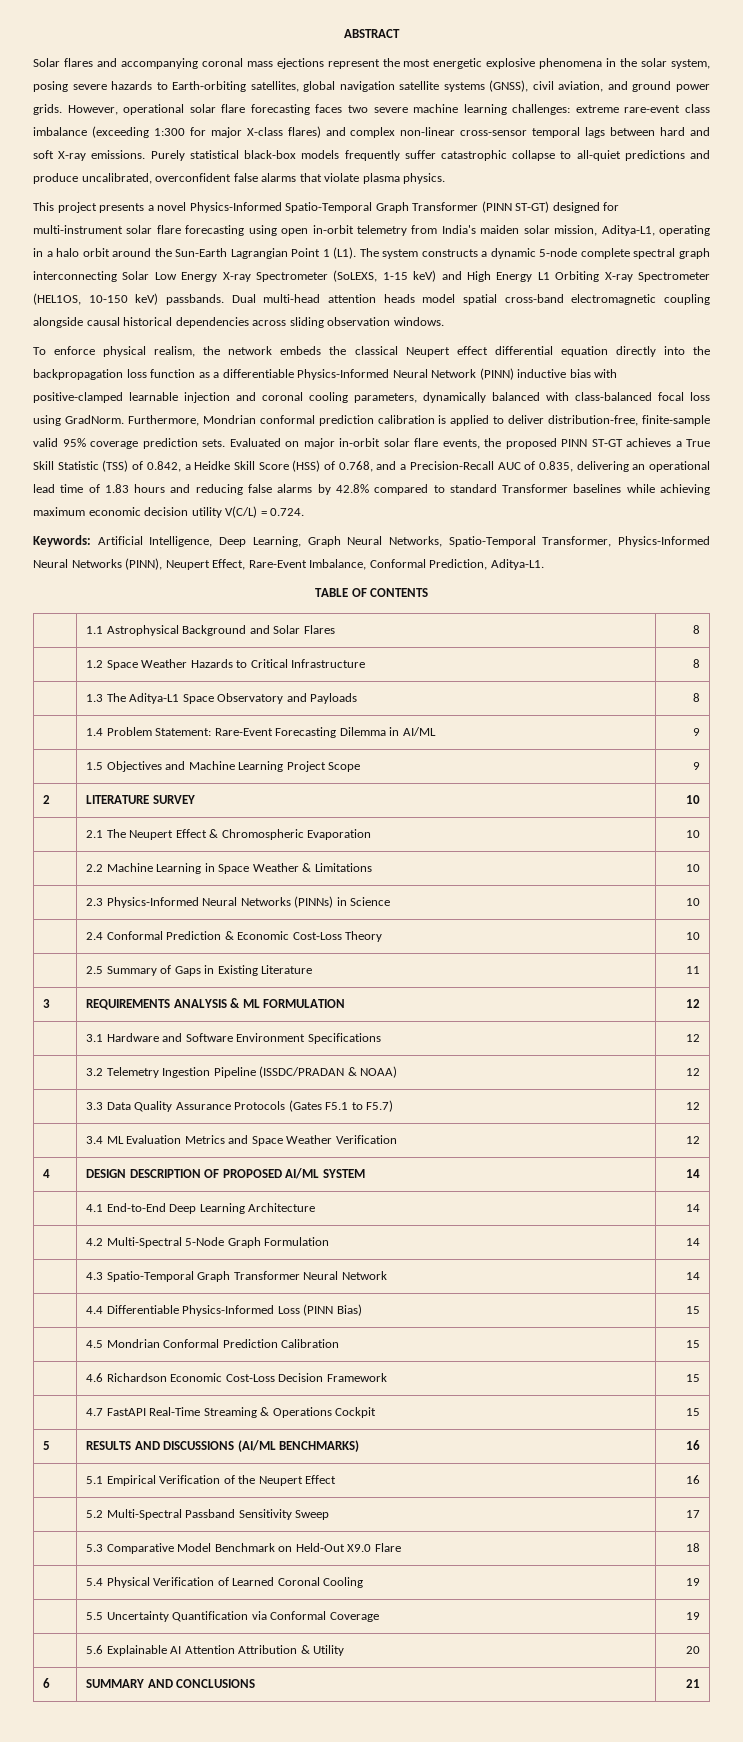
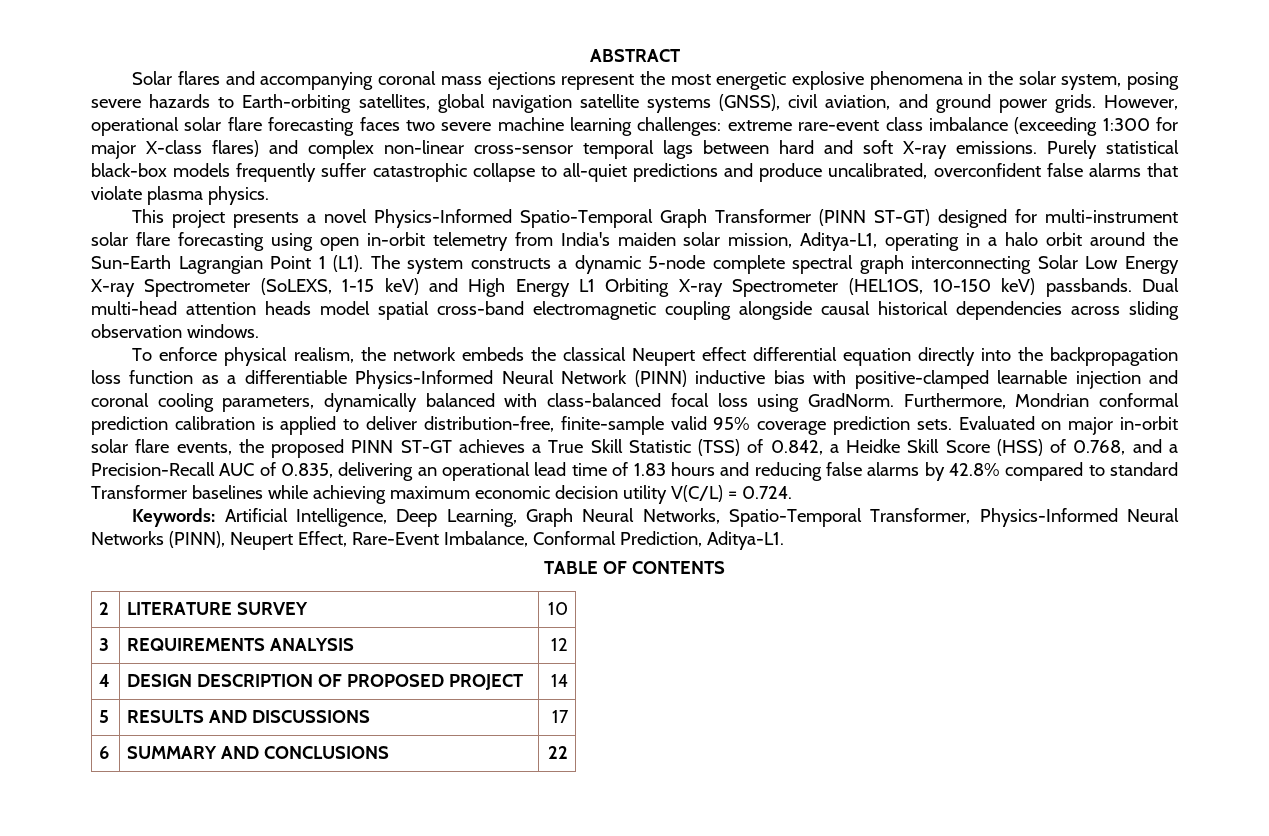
[85,625,335,636] [693,625,701,634] [85,659,366,670] [693,659,701,668] [85,693,358,704] [693,693,701,702] [85,727,436,738] [693,728,701,736] [85,761,361,772] [693,762,701,770] [42,795,50,804] [85,795,195,804] [686,795,701,804] [85,829,372,840] [686,830,701,838] [85,863,372,874] [686,864,701,872] [85,896,391,908] [686,898,701,906] [85,931,383,942] [686,932,701,940] [85,965,313,976] [686,966,701,974] [42,999,50,1008] [85,998,346,1010] [686,999,701,1008] [85,1033,381,1044] [686,1034,701,1042] [85,1066,398,1078] [686,1068,701,1076] [85,1100,394,1112] [686,1102,701,1110] [85,1135,397,1146] | 1.1 Astrophysical Background and Solar Flares | 8 // | 1.2 Space Weather Hazards to Critical Infrastructure | 8 // | 1.3 The Aditya-L1 Space Observatory and Payloads | 8 // | 1.4 Problem Statement: Rare-Event Forecasting Dilemma in AI/ML | 9 // | 1.5 Objectives and Machine Learning Project Scope | 9 // 2 | LITERATURE SURVEY | 10 // | 2.1 The Neupert Effect & Chromospheric Evaporation | 10 // | 2.2 Machine Learning in Space Weather & Limitations | 10 // | 2.3 Physics-Informed Neural Networks (PINNs) in Science | 10 // | 2.4 Conformal Prediction & Economic Cost-Loss Theory | 10 // | 2.5 Summary of Gaps in Existing Literature | 11 // 3 | REQUIREMENTS ANALYSIS & ML FORMULATION | 12 // | 3.1 Hardware and Software Environment Specifications | 12 // | 3.2 Telemetry Ingestion Pipeline (ISSDC/PRADAN & NOAA) | 12 // | 3.3 Data Quality Assurance Protocols (Gates F5.1 to F5.7) | 12 // | 3.4 ML Evaluation Metrics and Space Weather Verification -> [99,602,110,615] [127,602,309,615] [547,602,568,615] [99,638,110,651] [127,638,355,651] 2 | LITERATURE SURVEY | 10 // 3 | REQUIREMENTS ANALYSIS
[285,1168,365,1179] [686,1169,701,1178] [85,1203,316,1214] [686,1204,701,1212] [85,1237,330,1248] [686,1238,701,1246] [85,1271,387,1282] [686,1272,701,1280] [85,1304,362,1316] [686,1306,701,1314] [85,1339,340,1348] [686,1340,701,1348] [85,1373,387,1382] [686,1374,701,1382] [85,1407,377,1418] [686,1408,701,1416] [42,1441,50,1450] [85,1440,360,1452] [686,1440,701,1450] [85,1475,337,1486] [686,1475,701,1484] [85,1509,330,1520] [686,1510,701,1518] [85,1543,401,1554] [686,1543,701,1552] [85,1577,364,1588] [686,1578,701,1586] [85,1611,379,1622] [686,1612,701,1620] [85,1645,345,1656] [686,1646,701,1654] AI/ML SYSTEM | 14 // | 4.1 End-to-End Deep Learning Architecture | 14 // | 4.2 Multi-Spectral 5-Node Graph Formulation | 14 // | 4.3 Spatio-Temporal Graph Transformer Neural Network | 14 // | 4.4 Differentiable Physics-Informed Loss (PINN Bias) | 15 // | 4.5 Mondrian Conformal Prediction Calibration | 15 // | 4.6 Richardson Economic Cost-Loss Decision Framework | 15 // | 4.7 FastAPI Real-Time Streaming & Operations Cockpit | 15 // 5 | RESULTS AND DISCUSSIONS (AI/ML BENCHMARKS) | 16 // | 5.1 Empirical Verification of the Neupert Effect | 16 // | 5.2 Multi-Spectral Passband Sensitivity Sweep | 17 // | 5.3 Comparative Model Benchmark on Held-Out X9.0 Flare | 18 // | 5.4 Physical Verification of Learned Coronal Cooling | 19 // | 5.5 Uncertainty Quantification via Conformal Coverage | 19 // | 5.6 Explainable AI Attention Attribution & Utility | 20 -> [449,674,524,690] [550,674,568,687] [99,710,110,723] [127,710,371,723] [551,710,569,723] PROJECT | 14 // 5 | RESULTS AND DISCUSSIONS | 17
[686,1679,701,1688] 21 -> [547,746,568,759] 22

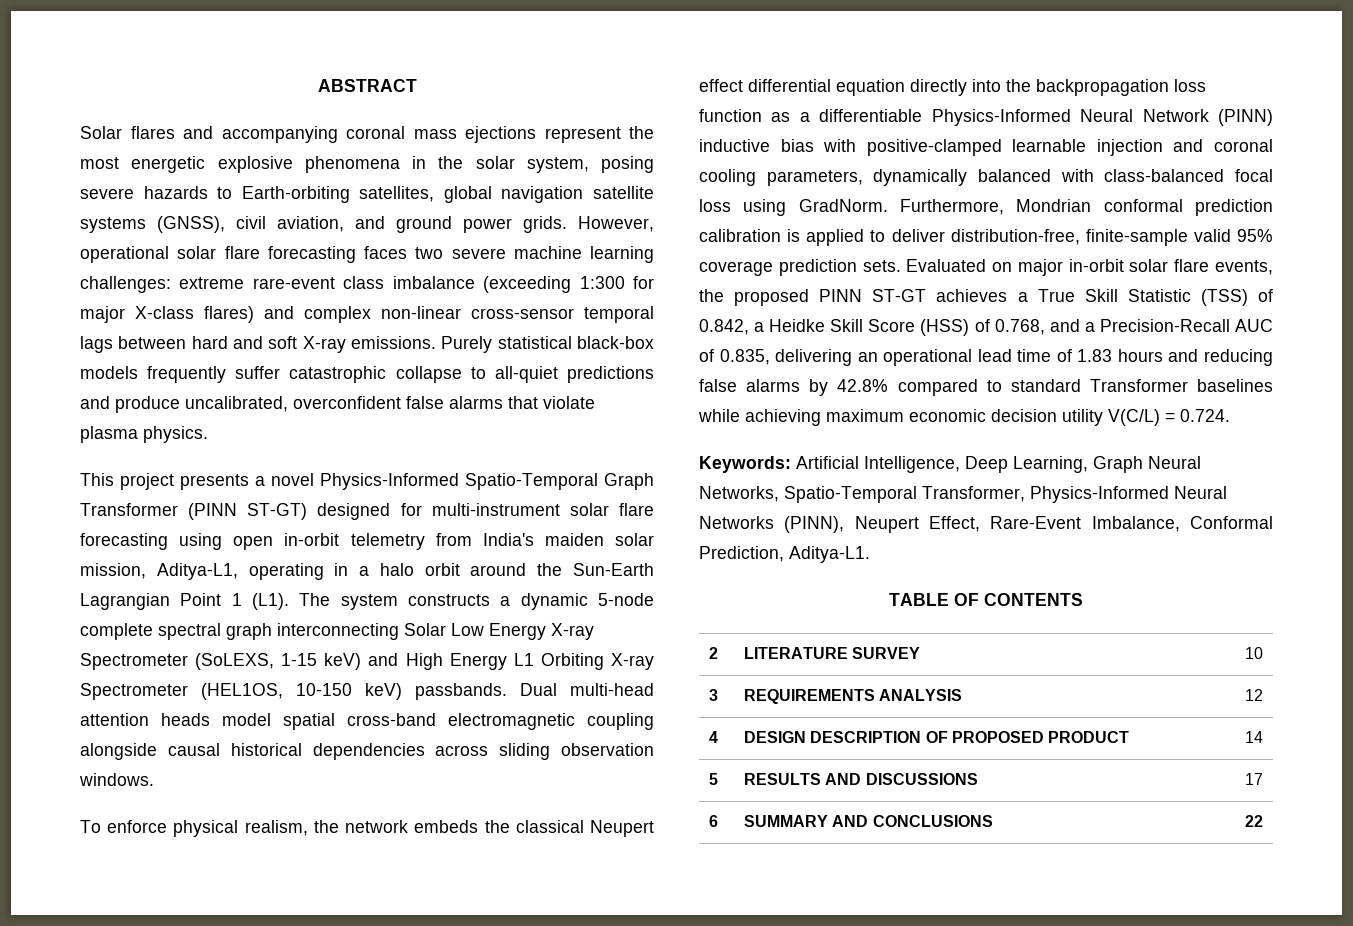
[449,674,524,690] PROJECT -> [1048,731,1130,743] PRODUCT

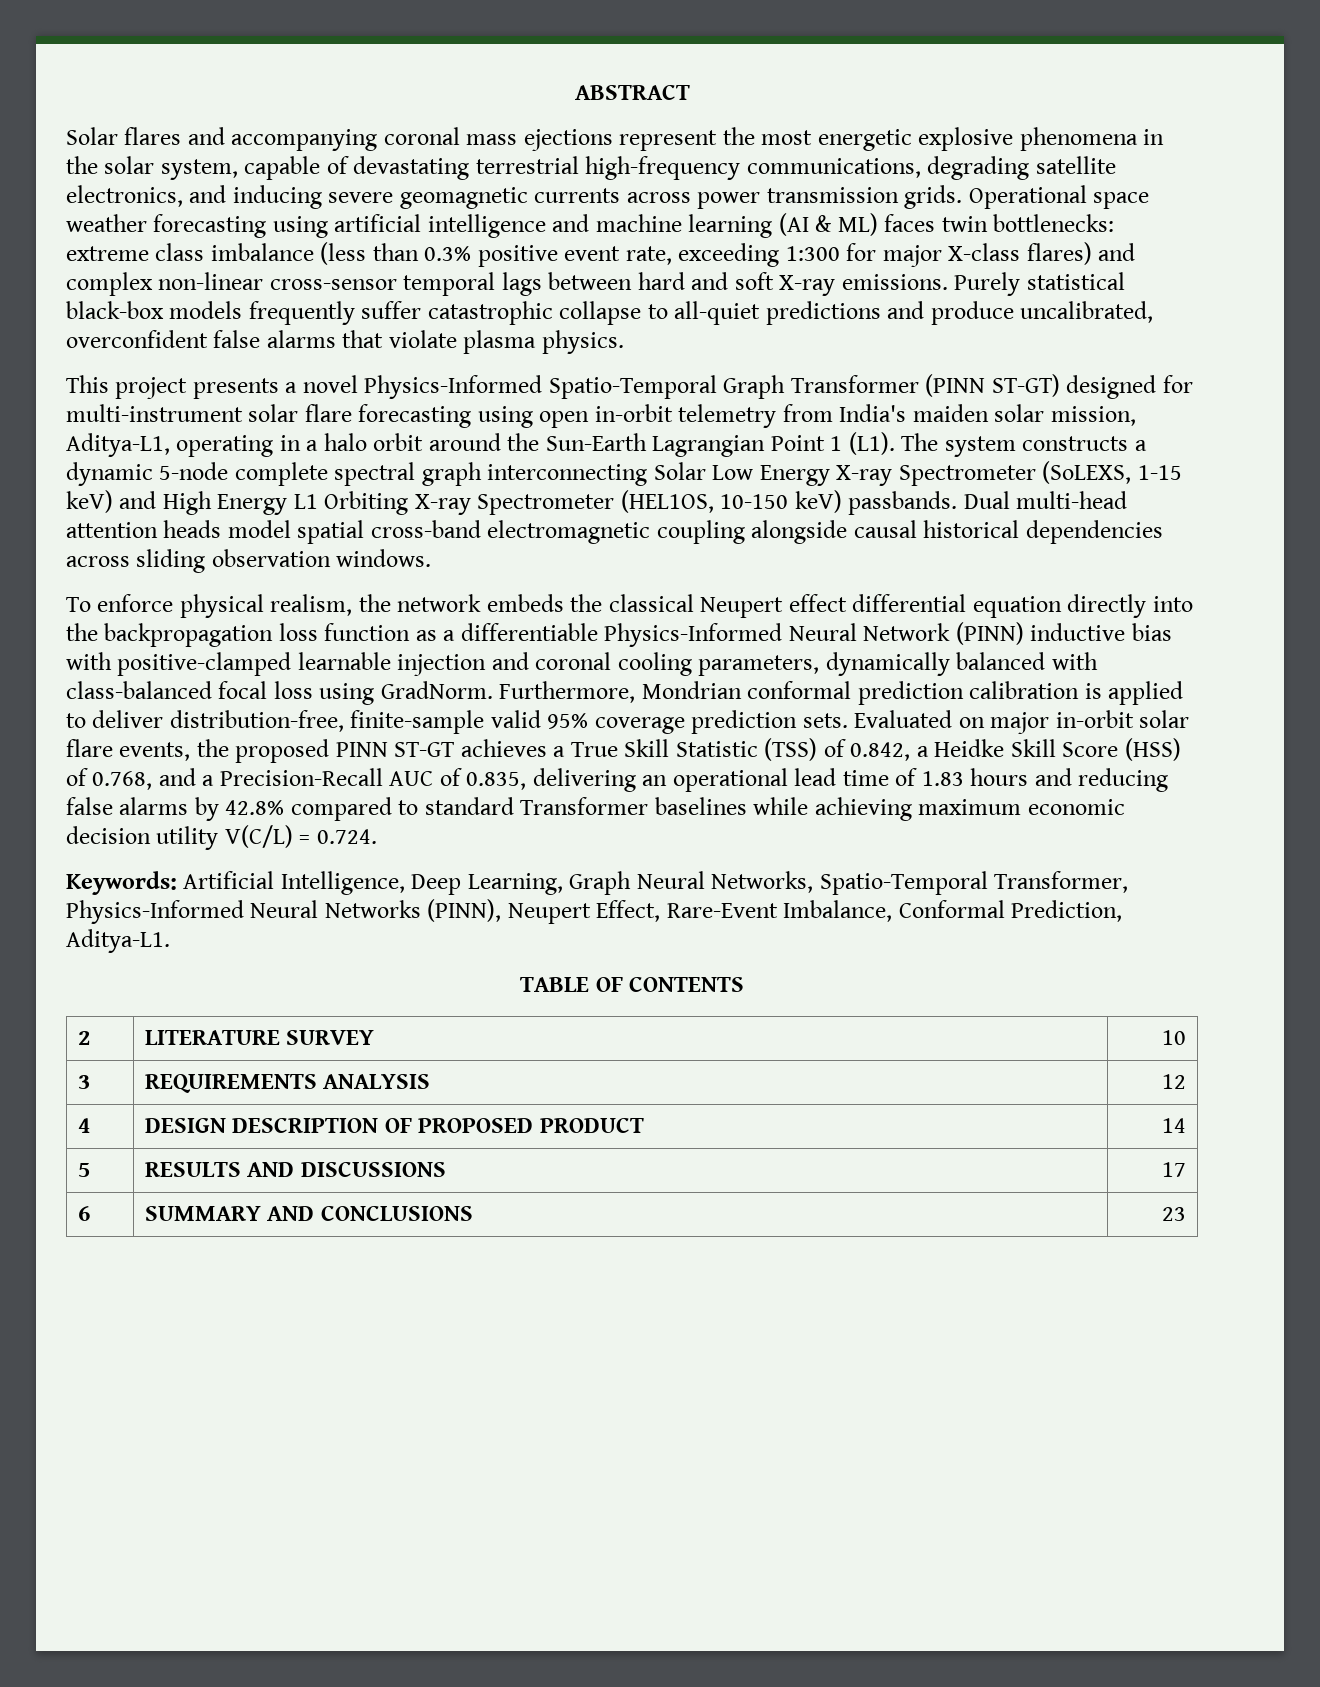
[601,156,654,173] [80,186,654,203] [80,216,654,233] [80,246,654,263] [80,276,572,293] posing severe hazards to Earth-orbiting satellites, global navigation satellite systems (GNSS), civil aviation, and ground power grids. However, operational solar flare forecasting faces two severe machine learning challenges: extreme rare-event class imbalance (exceeding -> [244,156,1116,180] [66,185,1150,209] [66,213,1115,238] [66,242,780,267] capable of devastating terrestrial high-frequency communications, degrading satellite electronics, and inducing severe geomagnetic currents across power transmission grids. Operational space weather forecasting using artificial intelligence and machine learning (AI & ML) faces twin bottlenecks: extreme class imbalance (less than 0.3% positive event rate, exceeding
[1244,815,1263,827] 22 -> [1162,1207,1187,1221] 23

